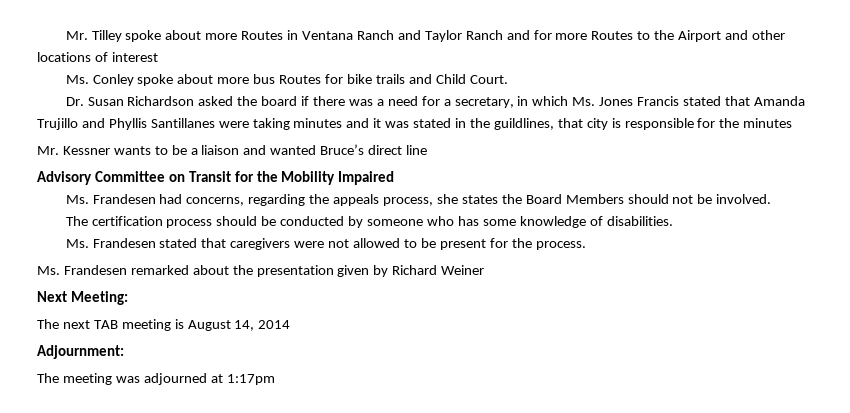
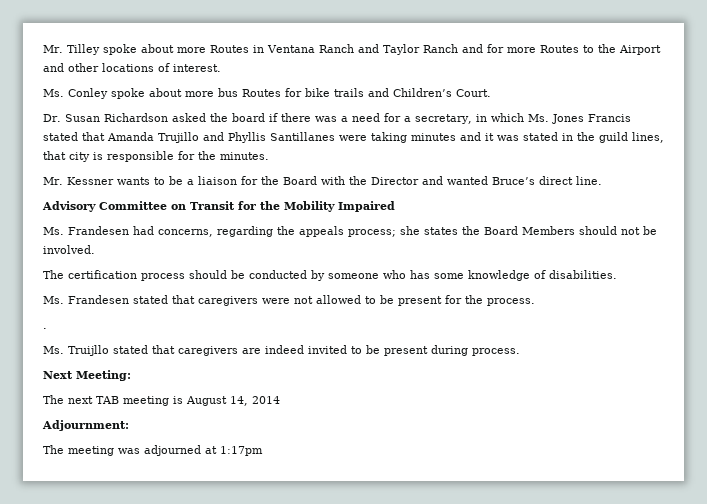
[111,52,158,62] interest -> [173,64,221,72] interest.
[435,74,466,84] Child -> [393,88,452,97] Children’s
[493,118,554,130] guildlines, -> [599,132,664,143] guild lines,
[743,118,793,128] minutes -> [220,152,269,160] minutes.
(240, 150) none -> [240,176,419,185] for the Board with the Director
[406,145,428,155] line -> [575,176,602,185] line.
[383,197,434,206] process, -> [348,229,396,237] process;
[37,265,485,277] // Ms. Frandesen remarked about the presentation given by Richard Weiner -> [43,328,47,329] [43,345,520,356] // . // Ms. Truijllo stated that caregivers are indeed invited to be present during process.

